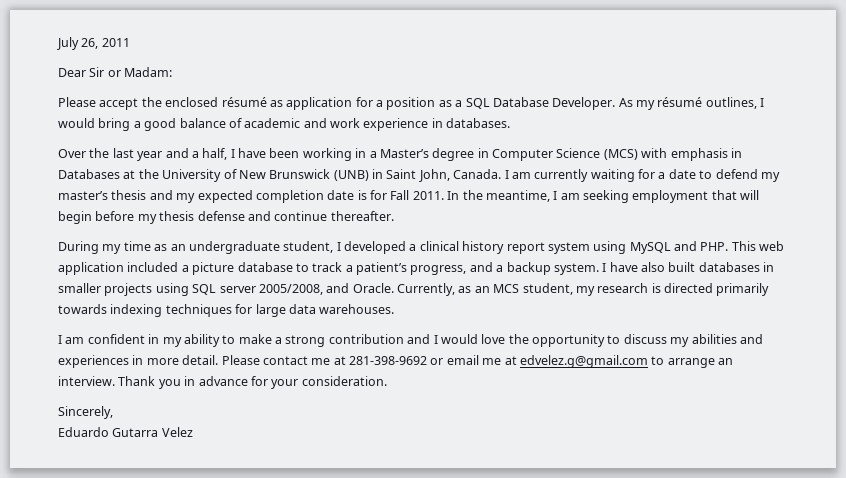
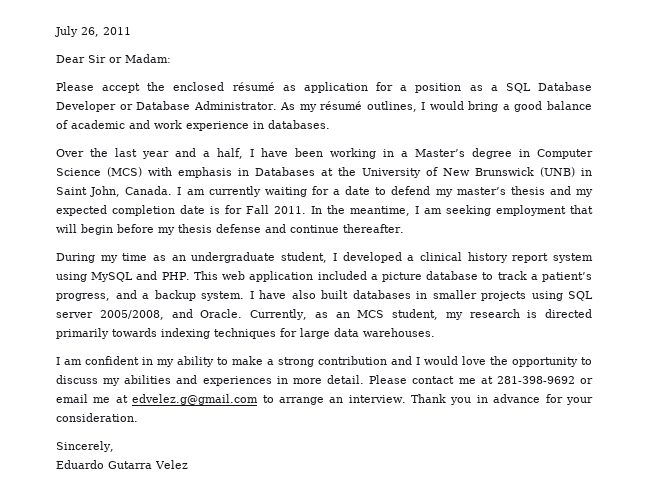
[552,97,616,110] Developer. -> [56,101,277,112] Developer or Database Administrator.

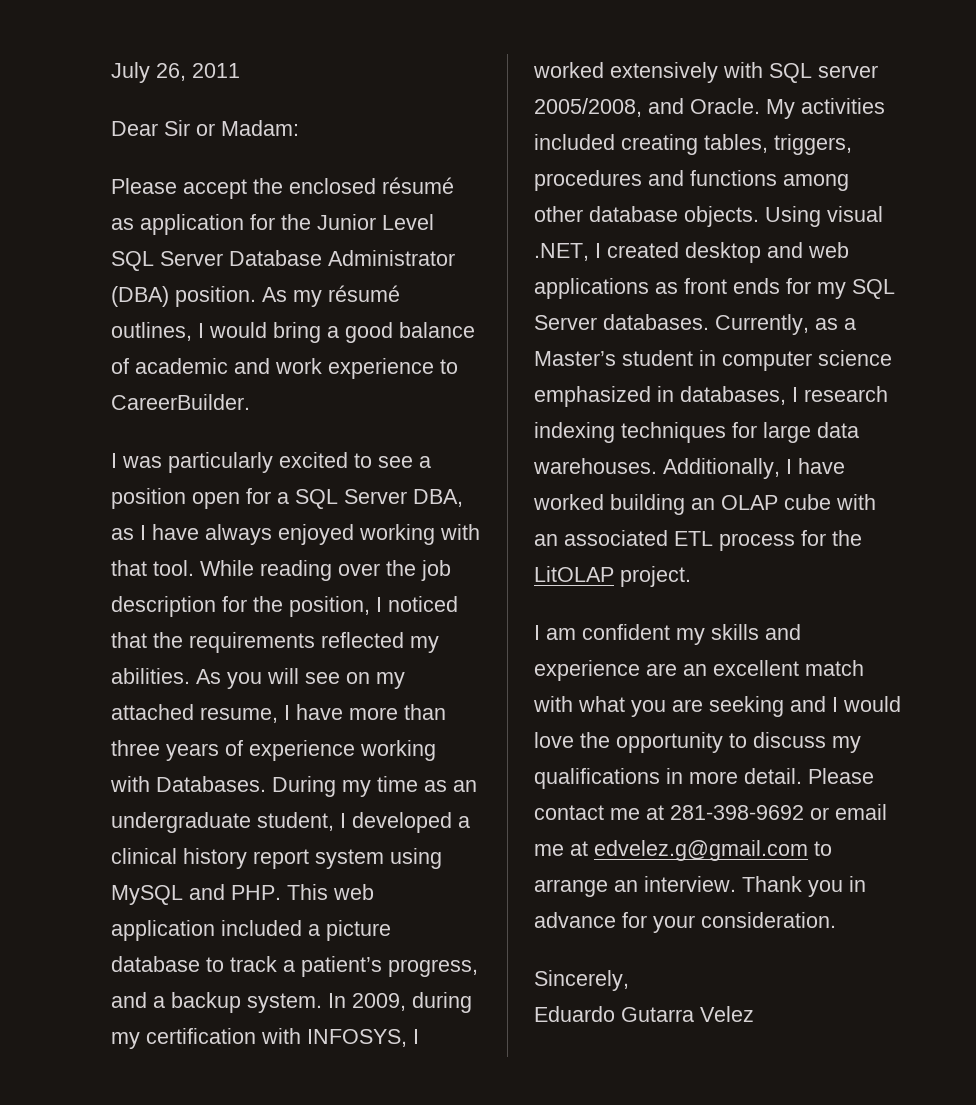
[400,82,592,93] [56,101,277,112] a position as a SQL Database Developer or Database Administrator. -> [281,214,434,230] [111,250,455,271] [111,286,256,307] the Junior Level SQL Server Database Administrator (DBA) position.
[253,120,330,129] [56,148,593,159] [56,167,592,178] [56,186,593,197] [56,205,593,216] [56,224,404,235] in databases. // Over the last year and a half, I have been working in a Master’s degree in Computer Science (MCS) with emphasis in Databases at the University of New Brunswick (UNB) in Saint John, Canada. I am currently waiting for a date to defend my master’s thesis and my expected completion date is for Fall 2011. In the meantime, I am seeking employment that will begin before my thesis defense and continue thereafter. // -> [440,359,458,374] [111,394,250,410] [111,452,431,473] [111,488,463,509] [111,524,480,545] [111,560,451,581] [111,596,458,617] [111,632,439,653] [111,668,405,689] [111,704,446,723] [111,740,436,761] [110,776,266,792] to CareerBuilder. // I was particularly excited to see a position open for a SQL Server DBA, as I have always enjoyed working with that tool. While reading over the job description for the position, I noticed that the requirements reflected my abilities. As you will see on my attached resume, I have more than three years of experience working with Databases.
[249,290,563,301] I have also built databases in smaller projects using -> [328,992,472,1013] [111,1028,419,1049] [533,62,763,83] In 2009, during my certification with INFOSYS, I worked extensively with
[250,309,592,320] [56,328,157,339] Currently, as an MCS student, my research is directed primarily towards -> [766,98,885,119] [534,134,852,155] [534,170,849,191] [534,206,883,227] [534,242,849,263] [534,278,895,299] [534,314,856,335] [534,350,892,371] [534,386,888,407] My activities included creating tables, triggers, procedures and functions among other database objects. Using visual .NET, I created desktop and web applications as front ends for my SQL Server databases. Currently, as a Master’s student in computer science emphasized in databases, I research
[56,356,387,367] // I am confident in my ability to make a strong contribution -> [663,458,845,479] [533,494,876,515] [534,530,862,551] [534,566,691,587] [534,624,801,645] [534,660,864,681] [533,696,784,717] Additionally, I have worked building an OLAP cube with an associated ETL process for the LitOLAP project. // I am confident my skills and experience are an excellent match with what you are seeking
[124,375,272,386] abilities and experiences -> [534,768,660,789] qualifications

